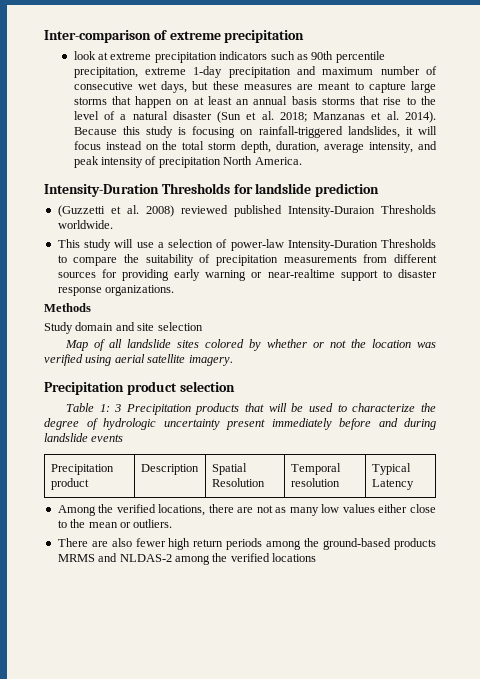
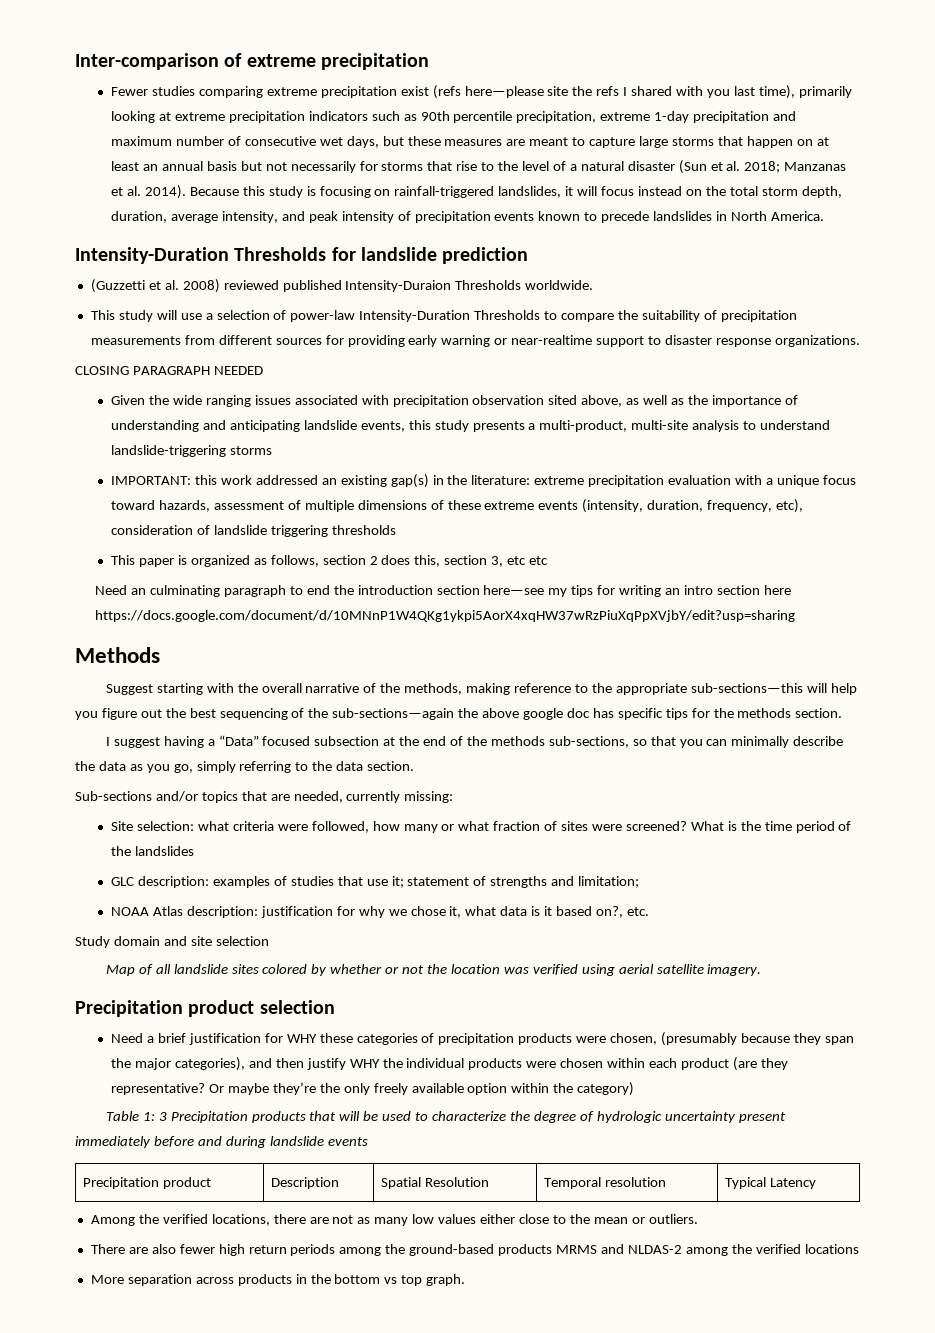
[73,51,96,60] look -> [111,85,852,99] [111,111,156,123] Fewer studies comparing extreme precipitation exist (refs here—please site the refs I shared with you last time), primarily looking
(317, 100) none -> [240,161,378,173] but not necessarily for
(221, 162) none -> [494,211,728,223] events known to precede landslides in
[44,303,91,312] Methods -> [75,366,263,375] [111,395,798,407] [111,420,831,432] [111,445,273,457] [111,474,856,488] [111,499,804,513] [111,525,396,537] [111,555,549,567] [95,585,791,597] [95,610,796,622] [75,647,160,663] [105,683,857,695] [75,708,843,720] [105,735,844,748] [75,761,415,773] [75,791,454,803] [111,821,852,833] [111,846,195,856] [111,876,640,888] [111,906,649,918] CLOSING PARAGRAPH NEEDED // Given the wide ranging issues associated with precipitation observation sited above, as well as the importance of understanding and anticipating landslide events, this study presents a multi-product, multi-site analysis to understand landslide-triggering storms // IMPORTANT: this work addressed an existing gap(s) in the literature: extreme precipitation evaluation with a unique focus toward hazards, assessment of multiple dimensions of these extreme events (intensity, duration, frequency, etc), consideration of landslide triggering thresholds // This paper is organized as follows, section 2 does this, section 3, etc etc // Need an culminating paragraph to end the introduction section here—see my tips for writing an intro section here https://docs.google.com/document/d/10MNnP1W4QKg1ykpi5AorX4xqHW37wRzPiuXqPpXVjbY/edit?usp=sharing // Methods // Suggest starting with the overall narrative of the methods, making reference to the appropriate sub-sections—this will help you figure out the best sequencing of the sub-sections—again the above google doc has specific tips for the methods section. // I suggest having a “Data” focused subsection at the end of the methods sub-sections, so that you can minimally describe the data as you go, simply referring to the data section. // Sub-sections and/or topics that are needed, currently missing: // Site selection: what criteria were followed, how many or what fraction of sites were screened? What is the time period of the landslides // GLC description: examples of studies that use it; statement of strengths and limitation; // NOAA Atlas description: justification for why we chose it, what data is it based on?, etc.
(235, 386) none -> [111,1032,854,1046] [111,1057,788,1071] [111,1082,635,1096] // Need a brief justification for WHY these categories of precipitation products were chosen, (presumably because they span the major categories), and then justify WHY the individual products were chosen within each product (are they representative? Or maybe they’re the only freely available option within the category)
(316, 557) none -> [90,1274,466,1286] // More separation across products in the bottom vs top graph.

